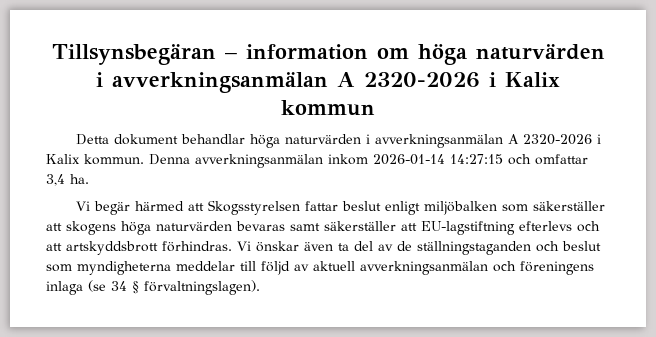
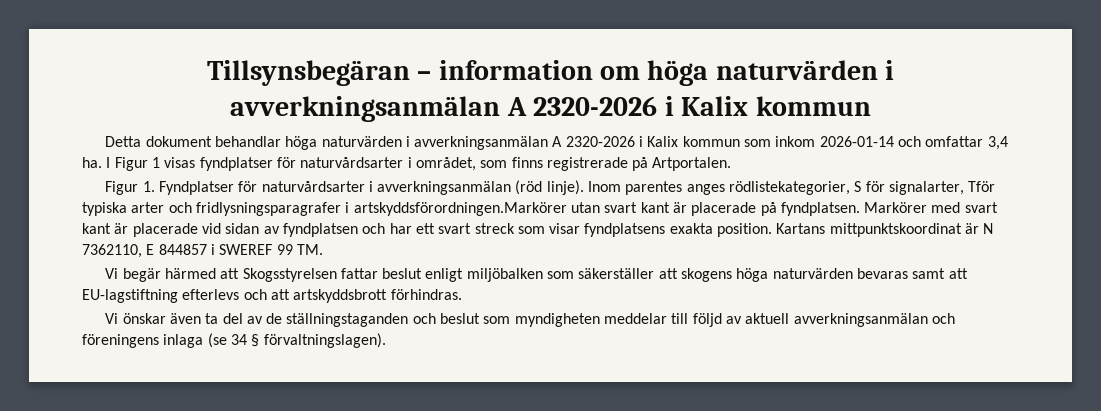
[84,154,323,168] kommun. Denna avverkningsanmälan -> [682,136,772,147] kommun som
[450,154,503,164] 14:27:15 -> (894, 141) none
(89, 179) none -> [106,157,732,171] [105,180,996,195] [82,202,998,216] [82,223,994,237] [82,244,323,258] I Figur 1 visas fyndplatser för naturvårdsarter i området, som finns registrerade på Artportalen. // Figur 1. Fyndplatser för naturvårdsarter i avverkningsanmälan (röd linje). Inom parentes anges rödlistekategorier, S för signalarter, Tför typiska arter och fridlysningsparagrafer i artskyddsförordningen.Markörer utan svart kant är placerade på fyndplatsen. Markörer med svart kant är placerade vid sidan av fyndplatsen och har ett svart streck som visar fyndplatsens exakta position. Kartans mittpunktskoordinat är N 7362110, E 844857 i SWEREF 99 TM.
[324,221,396,231] säkerställer -> (946, 273) none
(232, 246) none -> (462, 294) //
[77,261,171,275] myndigheterna -> [514,313,600,327] myndigheten

